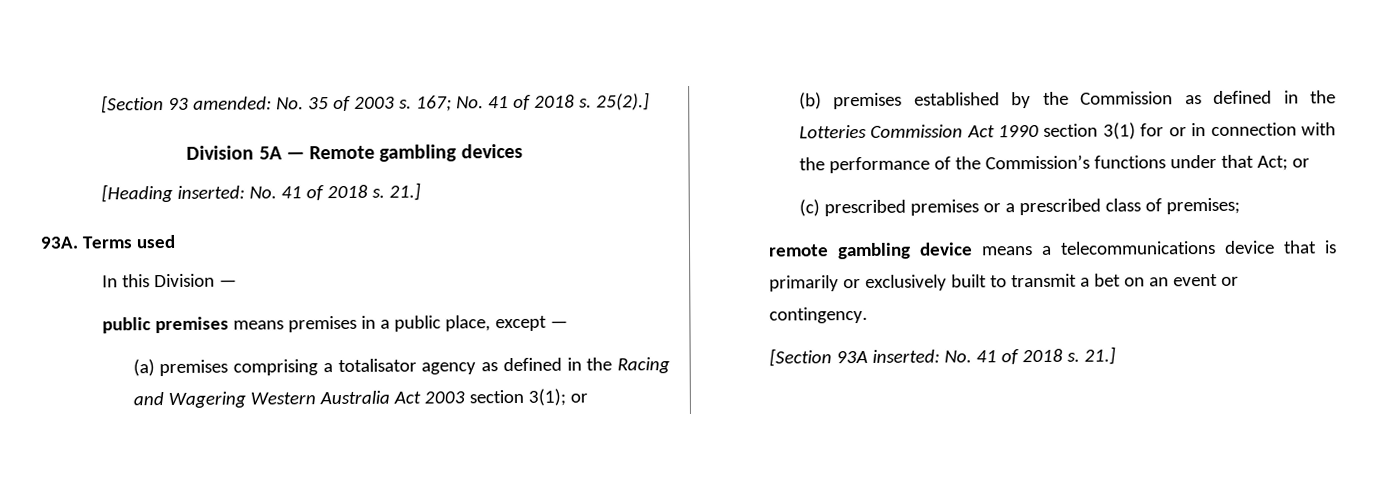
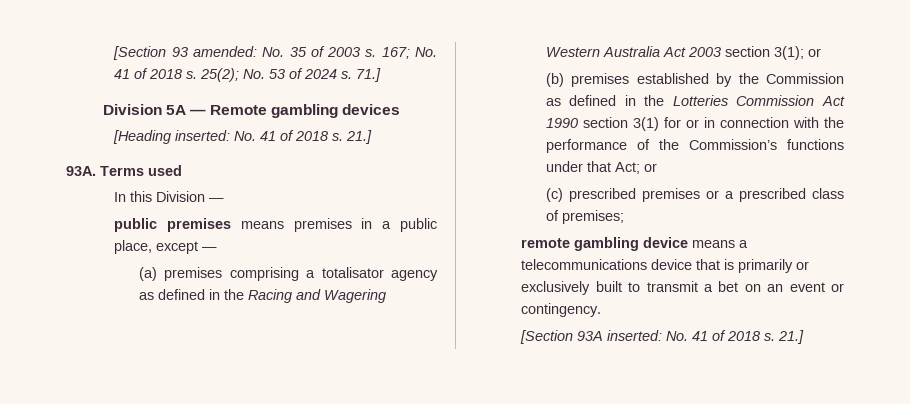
[596,92,651,111] 25(2).] -> [200,68,382,82] 25(2); No. 53 of 2024 s. 71.]

